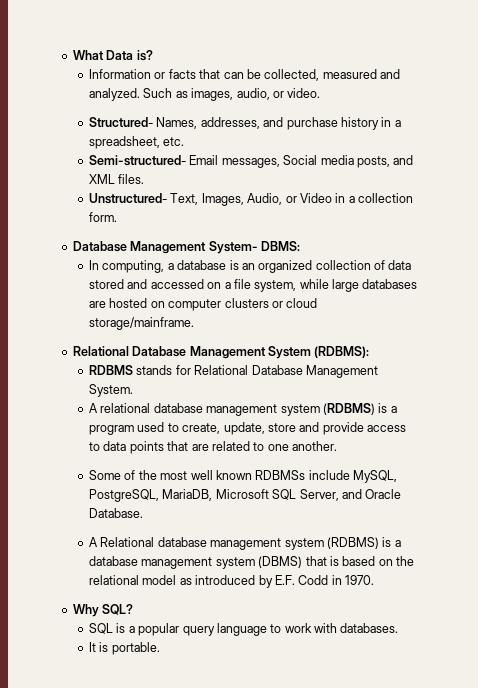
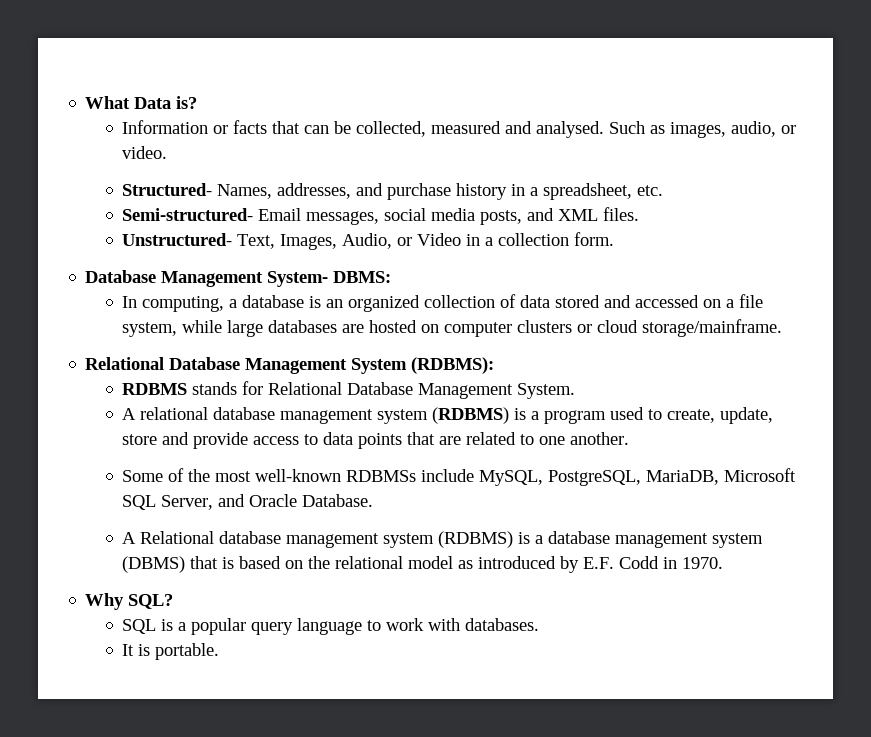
[89,88,141,101] analyzed. -> [536,121,605,138] analysed.
[283,155,318,165] Social -> [384,208,427,221] social
[190,470,252,480] well known -> [255,469,342,482] well-known

